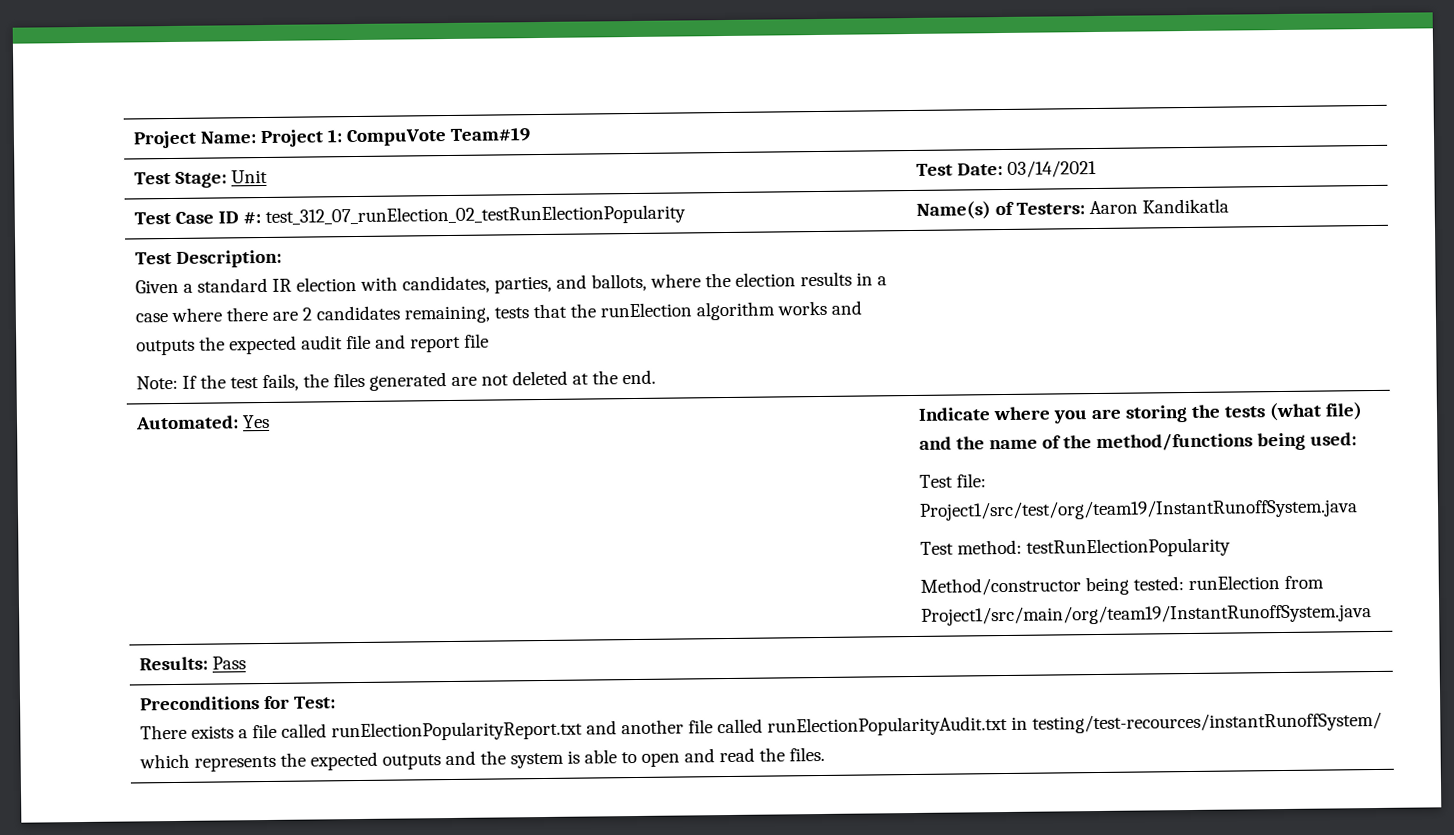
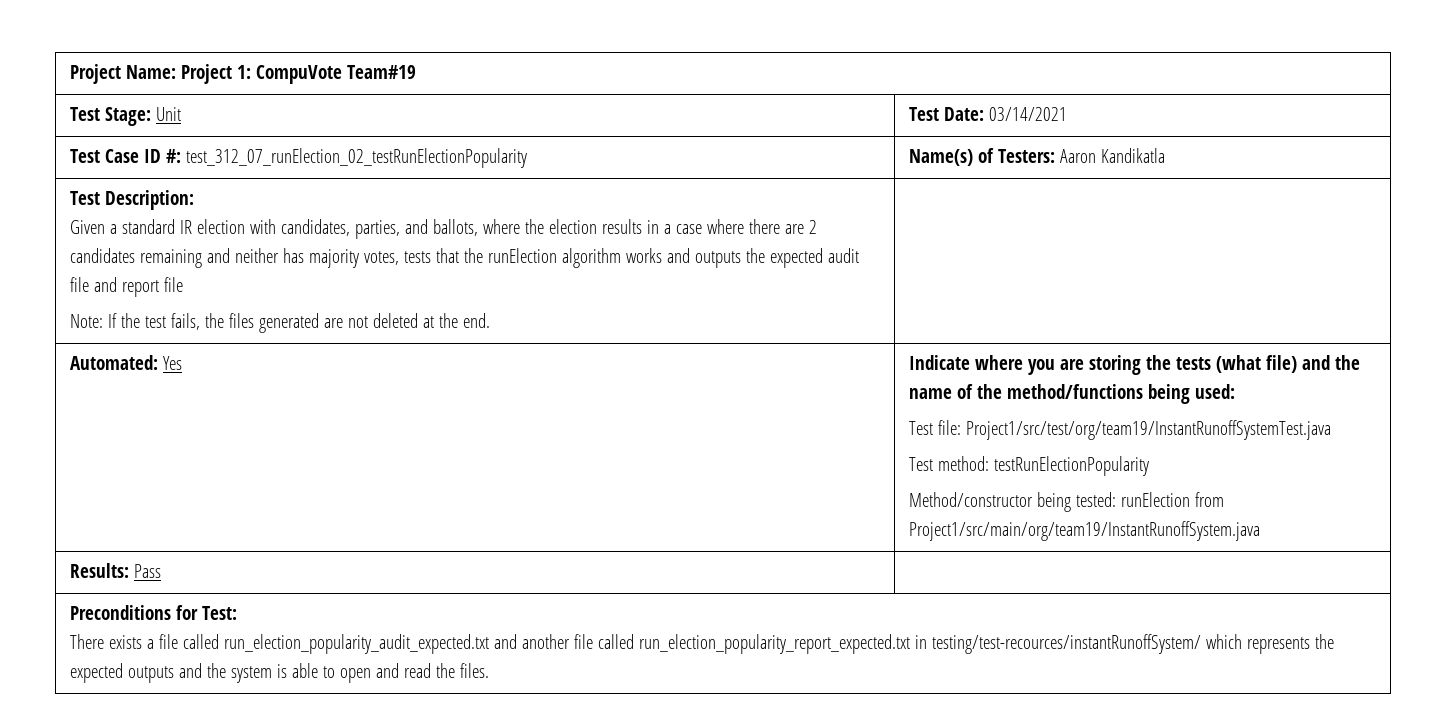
[403,305,490,324] remaining, -> [139,248,399,268] remaining and neither has majority votes,
[918,498,1358,521] Project1/src/test/org/team19/InstantRunoffSystem.java -> [965,420,1331,440] Project1/src/test/org/team19/InstantRunoffSystemTest.java
[330,720,583,742] runElectionPopularityReport.txt -> [223,634,489,654] run_election_popularity_audit_expected.txt
[766,715,1008,737] runElectionPopularityAudit.txt -> [638,634,910,654] run_election_popularity_report_expected.txt

